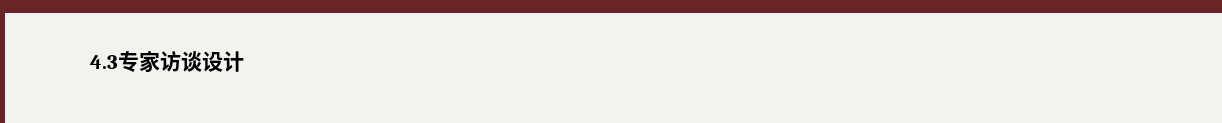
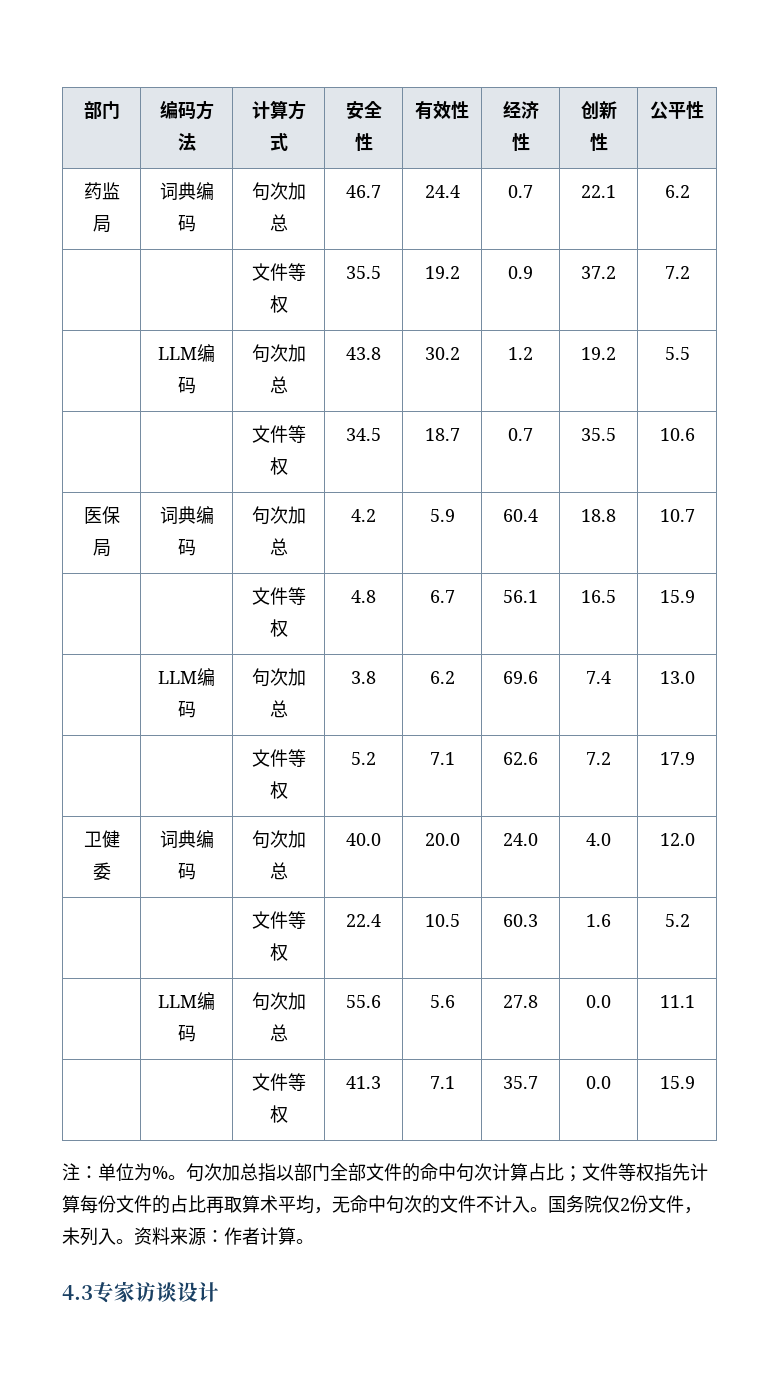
(90, 62) none -> [83,101,120,120] [159,100,214,120] [177,133,196,151] [251,100,306,120] [269,133,288,151] [345,101,382,119] [354,133,373,151] [415,100,469,119] [502,101,539,119] [511,133,530,151] [580,101,617,119] [589,133,608,151] [650,101,704,120] [83,182,120,200] [92,215,111,233] [159,182,214,200] [177,215,196,232] [251,182,306,201] [269,214,288,232] [346,185,381,198] [424,185,460,198] [508,185,533,198] [581,185,616,198] [664,185,690,198] [251,263,306,281] [269,295,288,313] [346,266,381,279] [424,266,460,279] [508,266,533,279] [581,266,616,279] [664,266,690,279] [158,344,215,362] [177,377,196,394] [251,344,306,363] [269,376,288,394] [346,347,381,360] [424,347,460,360] [508,347,533,360] [581,347,616,360] [664,347,690,360] [251,425,306,443] [269,457,288,475] [346,428,381,441] [424,428,460,441] [508,428,533,441] [581,428,616,441] [659,428,695,441] [83,506,120,524] [92,539,111,557] [159,506,214,524] [177,539,196,556] [251,506,306,525] [269,538,288,556] [351,509,376,522] [429,509,455,522] [503,509,538,522] [581,509,616,522] [659,509,695,522] [251,587,306,605] [269,619,288,637] [351,590,376,603] [429,590,455,603] [503,590,538,603] [581,590,616,603] [659,590,695,603] [158,668,215,686] [177,701,196,718] [251,668,306,687] [269,700,288,718] [351,671,376,684] [429,671,455,684] [503,671,538,684] [586,671,611,684] [659,671,695,684] [251,749,306,767] [269,781,288,799] [351,752,376,765] [429,752,455,765] [503,752,538,765] [586,752,611,765] [659,752,695,765] [83,830,120,848] [92,862,111,880] [159,830,214,848] [177,863,196,880] [251,830,306,849] [269,862,288,880] [346,833,381,846] [424,833,460,846] [503,833,538,846] [586,833,611,846] [659,833,695,846] [251,911,306,929] [269,943,288,961] [346,914,381,927] [424,914,460,927] [503,914,538,927] [586,914,611,927] [664,914,690,927] [158,992,215,1010] [177,1025,196,1042] [251,992,306,1011] [269,1024,288,1042] [346,995,381,1008] [429,995,455,1008] [503,995,538,1008] [586,995,611,1008] [659,995,695,1008] [251,1073,306,1091] [269,1105,288,1123] [346,1076,381,1089] [429,1076,455,1089] [503,1076,538,1089] [586,1076,611,1089] [659,1076,695,1089] [62,1163,708,1182] [62,1195,702,1214] [62,1227,314,1246] 部门 | 编码方法 | 计算方式 | 安全性 | 有效性 | 经济性 | 创新性 | 公平性 // 药监局 | 词典编码 | 句次加总 | 46.7 | 24.4 | 0.7 | 22.1 | 6.2 // | | 文件等权 | 35.5 | 19.2 | 0.9 | 37.2 | 7.2 // | LLM编码 | 句次加总 | 43.8 | 30.2 | 1.2 | 19.2 | 5.5 // | | 文件等权 | 34.5 | 18.7 | 0.7 | 35.5 | 10.6 // 医保局 | 词典编码 | 句次加总 | 4.2 | 5.9 | 60.4 | 18.8 | 10.7 // | | 文件等权 | 4.8 | 6.7 | 56.1 | 16.5 | 15.9 // | LLM编码 | 句次加总 | 3.8 | 6.2 | 69.6 | 7.4 | 13.0 // | | 文件等权 | 5.2 | 7.1 | 62.6 | 7.2 | 17.9 // 卫健委 | 词典编码 | 句次加总 | 40.0 | 20.0 | 24.0 | 4.0 | 12.0 // | | 文件等权 | 22.4 | 10.5 | 60.3 | 1.6 | 5.2 // | LLM编码 | 句次加总 | 55.6 | 5.6 | 27.8 | 0.0 | 11.1 // | | 文件等权 | 41.3 | 7.1 | 35.7 | 0.0 | 15.9 // 注：单位为%。句次加总指以部门全部文件的命中句次计算占比；文件等权指先计算每份文件的占比再取算术平均，无命中句次的文件不计入。国务院仅2份文件，未列入。资料来源：作者计算。 //

